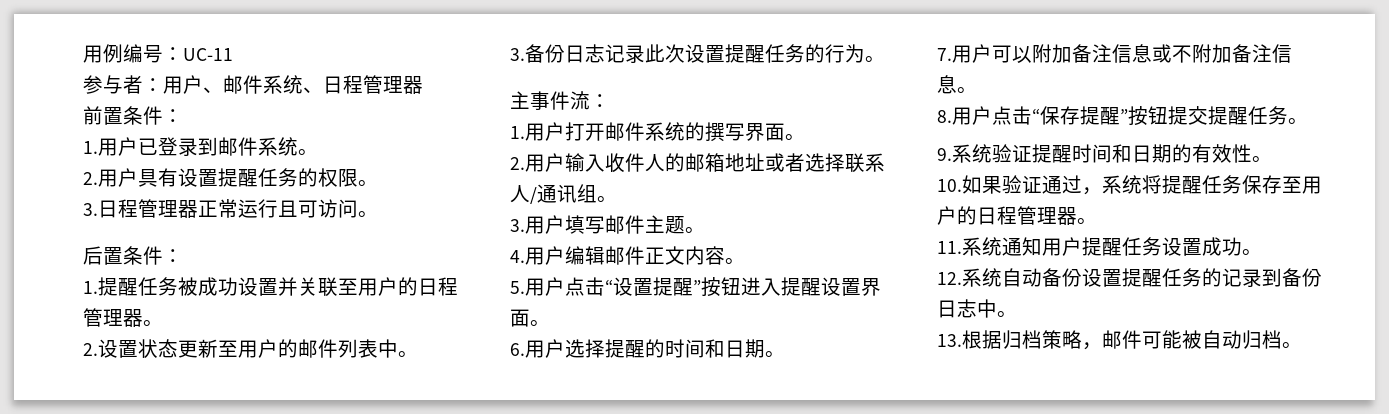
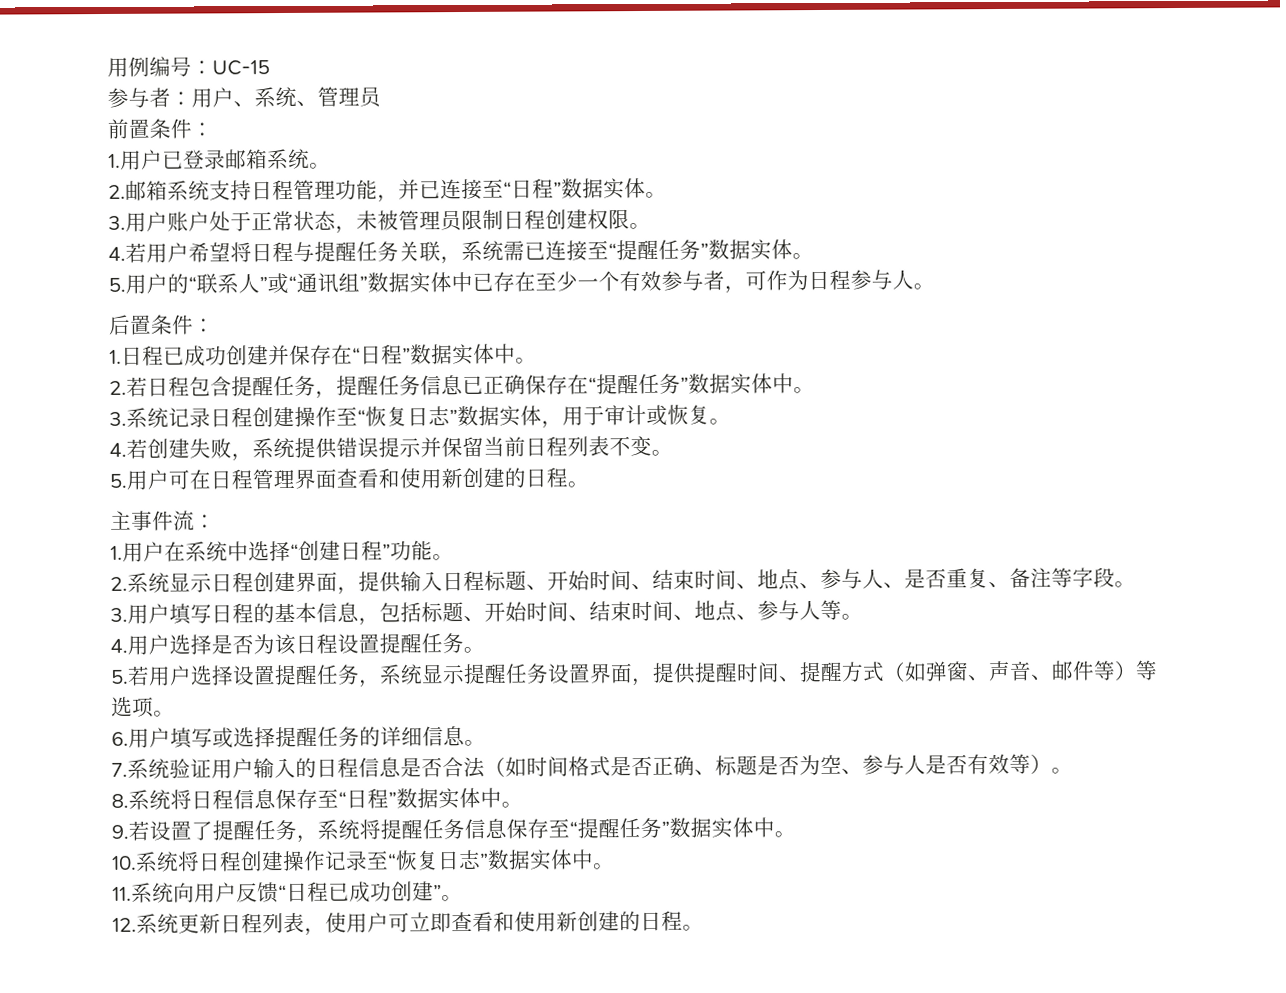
[183,48,233,61] UC-11 -> [212,60,270,76] UC-15
[223,75,423,94] 邮件系统、日程管理器 -> [254,86,382,108] 系统、管理员
[198,137,258,156] 到邮件 -> [225,149,268,170] 邮箱
[98,168,378,187] [83,199,378,218] [83,246,183,265] [83,277,458,296] [83,308,163,327] [83,339,418,358] [510,44,865,63] 用户具有设置提醒任务的权限。 // 3.日程管理器正常运行且可访问。 // 后置条件： // 1.提醒任务被成功设置并关联至用户的日程管理器。 // 2.设置状态更新至用户的邮件列表中。 // 3.备份日志记录此次设置提醒任务的行为 -> [125,177,667,203] [108,209,651,234] [108,239,814,265] [108,269,935,295] [108,314,215,335] [109,343,537,367] [109,373,815,399] [109,404,731,429] [109,435,673,462] [109,467,568,490] 邮箱系统支持日程管理功能，并已连接至“日程”数据实体。 // 3.用户账户处于正常状态，未被管理员限制日程创建权限。 // 4.若用户希望将日程与提醒任务关联，系统需已连接至“提醒任务”数据实体。 // 5.用户的“联系人”或“通讯组”数据实体中已存在至少一个有效参与者，可作为日程参与人。 // 后置条件： // 1.日程已成功创建并保存在“日程”数据实体中。 // 2.若日程包含提醒任务，提醒任务信息已正确保存在“提醒任务”数据实体中。 // 3.系统记录日程创建操作至“恢复日志”数据实体，用于审计或恢复。 // 4.若创建失败，系统提供错误提示并保留当前日程列表不变。 // 5.用户可在日程管理界面查看和使用新创建的日程
[565,122,805,142] [510,153,885,173] [510,184,617,204] [510,215,705,234] [510,246,745,265] [510,277,881,297] [510,309,550,327] [510,339,785,358] [937,44,1292,63] [937,75,977,94] [937,106,1308,126] [937,144,1272,163] [937,175,1322,195] [937,206,1097,225] [937,237,1262,256] [937,268,1322,287] [937,299,1017,318] [937,330,1282,350] 打开邮件系统的撰写界面。 // 2.用户输入收件人的邮箱地址或者选择联系人/通讯组。 // 3.用户填写邮件主题。 // 4.用户编辑邮件正文内容。 // 5.用户点击“设置提醒”按钮进入提醒设置界面。 // 6.用户选择提醒的时间和日期。 // 7.用户可以附加备注信息或不附加备注信息。 // 8.用户点击“保存提醒”按钮提交提醒任务。 // 9.系统验证提醒时间和日期的有效性。 // 10.如果验证通过，系统将提醒任务保存至用户的日程管理器。 // 11.系统通知用户提醒任务设置成功。 // 12.系统自动备份设置提醒任务的记录到备份日志中。 // 13.根据归档策略，邮件可能被自动归档 -> [164,540,454,562] [110,567,1136,595] [110,599,863,626] [110,633,485,656] [110,660,1158,688] [111,696,175,718] [111,726,486,749] [111,753,1073,779] [111,787,523,810] [111,817,796,843] [111,849,615,872] [112,881,463,904] [112,910,683,936] 在系统中选择“创建日程”功能。 // 2.系统显示日程创建界面，提供输入日程标题、开始时间、结束时间、地点、参与人、是否重复、备注等字段。 // 3.用户填写日程的基本信息，包括标题、开始时间、结束时间、地点、参与人等。 // 4.用户选择是否为该日程设置提醒任务。 // 5.若用户选择设置提醒任务，系统显示提醒任务设置界面，提供提醒时间、提醒方式（如弹窗、声音、邮件等）等选项。 // 6.用户填写或选择提醒任务的详细信息。 // 7.系统验证用户输入的日程信息是否合法（如时间格式是否正确、标题是否为空、参与人是否有效等）。 // 8.系统将日程信息保存至“日程”数据实体中。 // 9.若设置了提醒任务，系统将提醒任务信息保存至“提醒任务”数据实体中。 // 10.系统将日程创建操作记录至“恢复日志”数据实体中。 // 11.系统向用户反馈“日程已成功创建”。 // 12.系统更新日程列表，使用户可立即查看和使用新创建的日程

